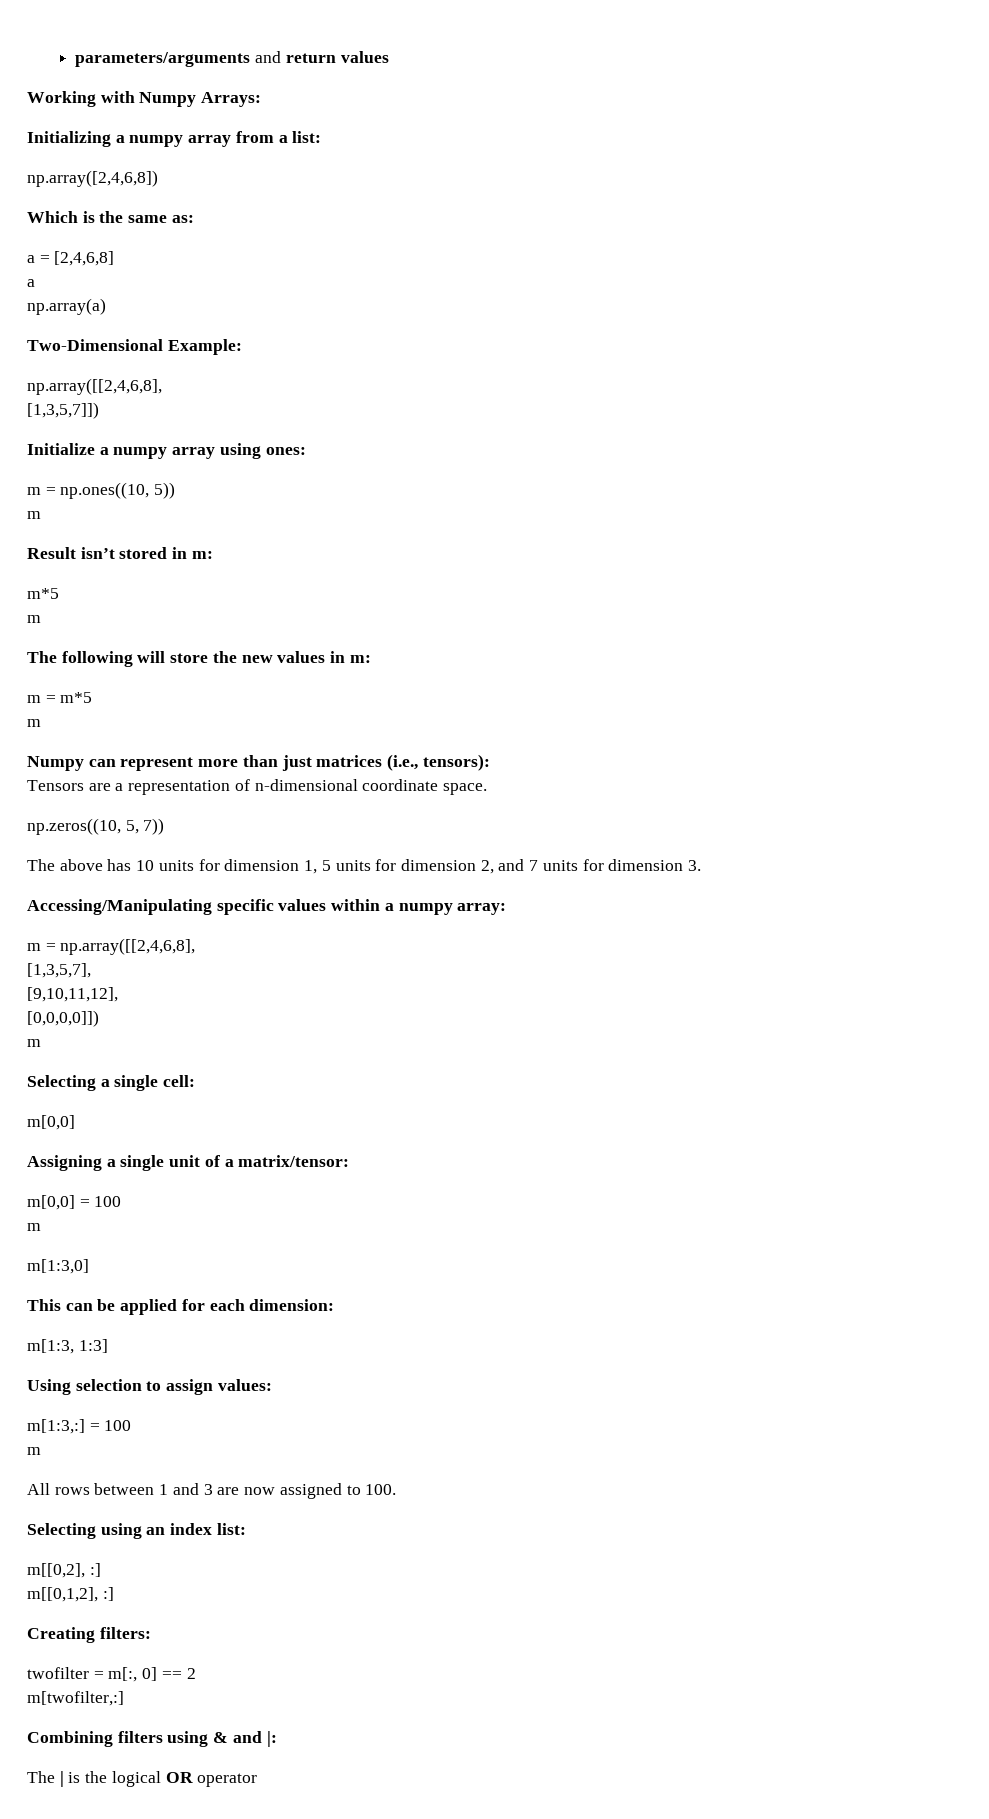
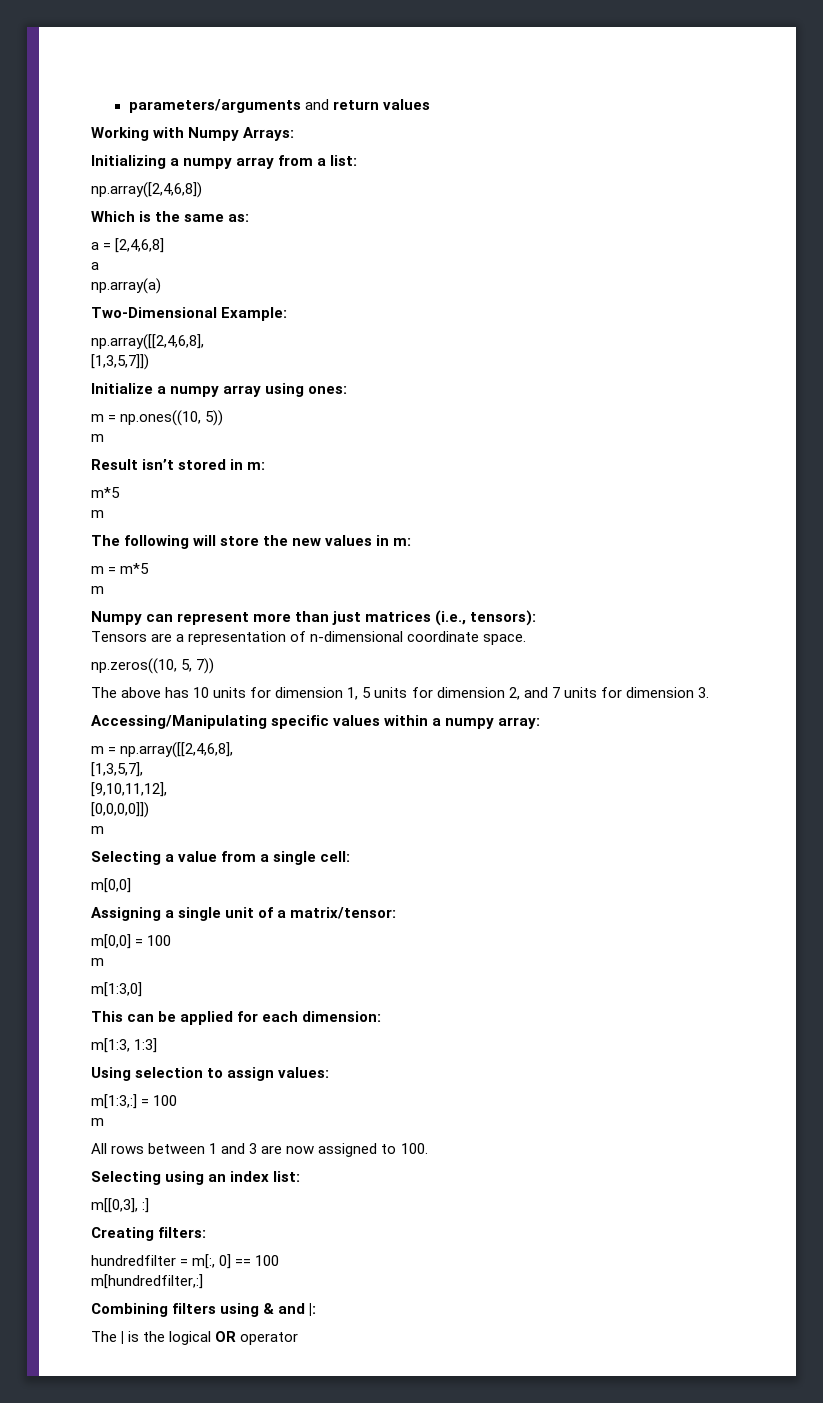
(110, 1083) none -> [178,851,270,862] value from a
[27,1563,101,1578] [27,1587,98,1602] m[[0,2], :] // m[[0,1,2], -> [91,1198,138,1213] m[[0,3],
[27,1667,89,1679] twofilter -> [91,1255,176,1266] hundredfilter
[186,1668,196,1679] [27,1691,124,1706] 2 // m[twofilter,:] -> [255,1255,280,1266] [91,1274,203,1289] 100 // m[hundredfilter,:]

